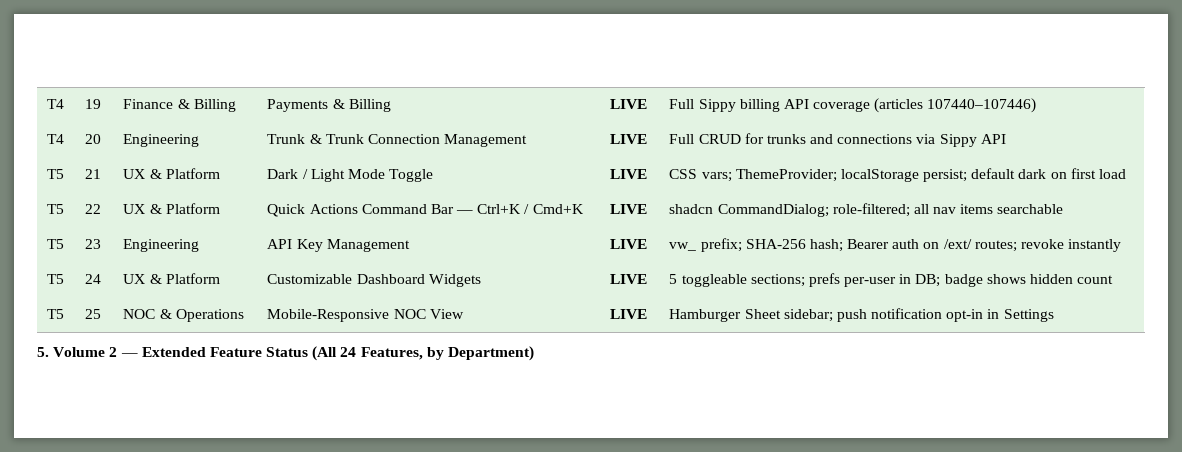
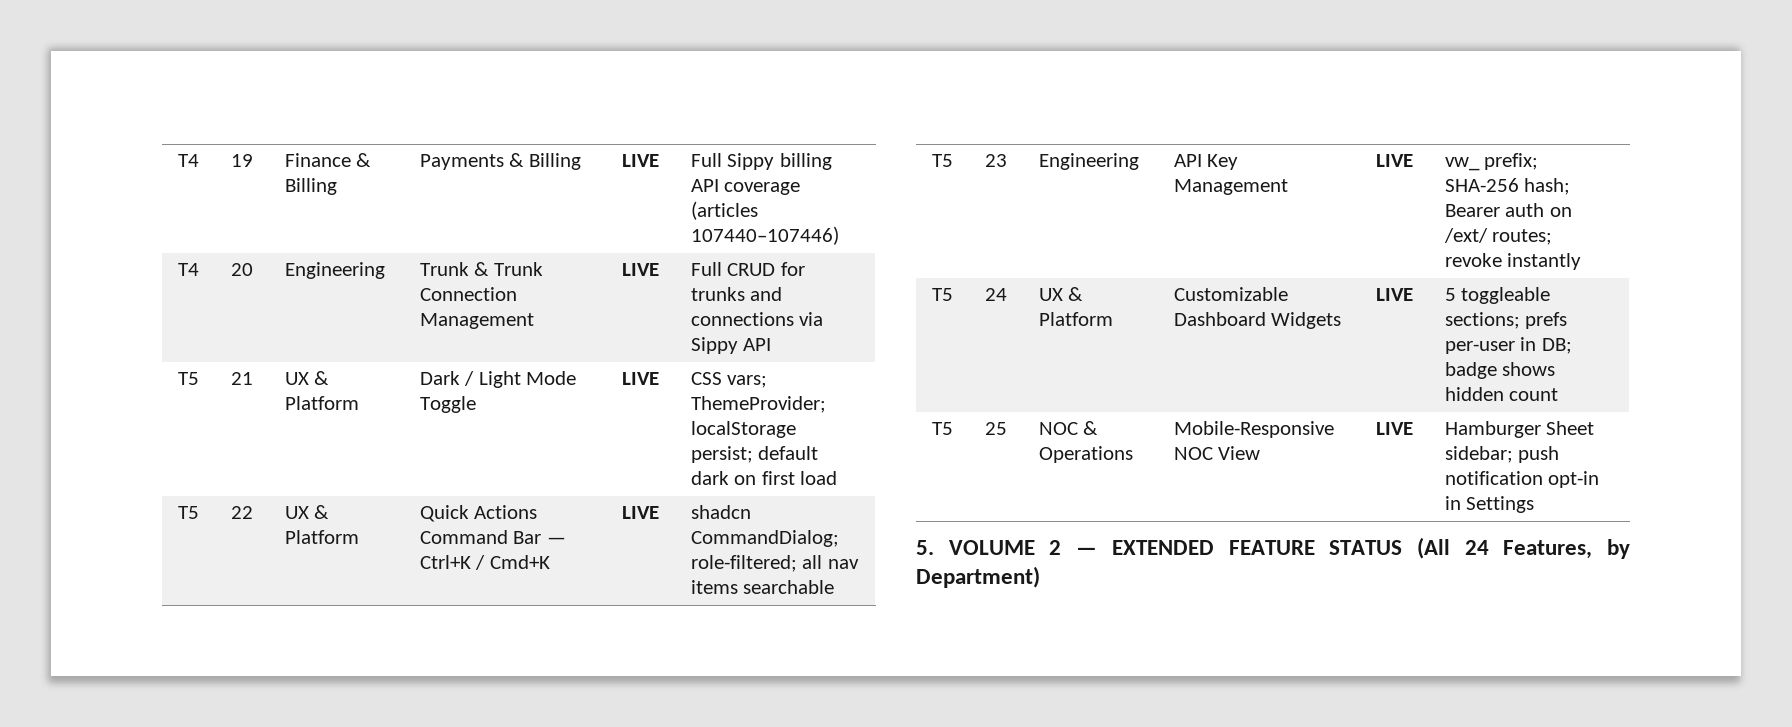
[53,347,106,357] Volume -> [948,540,1035,555] VOLUME
[141,347,309,357] Extended Feature Status -> [1111,540,1403,555] EXTENDED FEATURE STATUS

